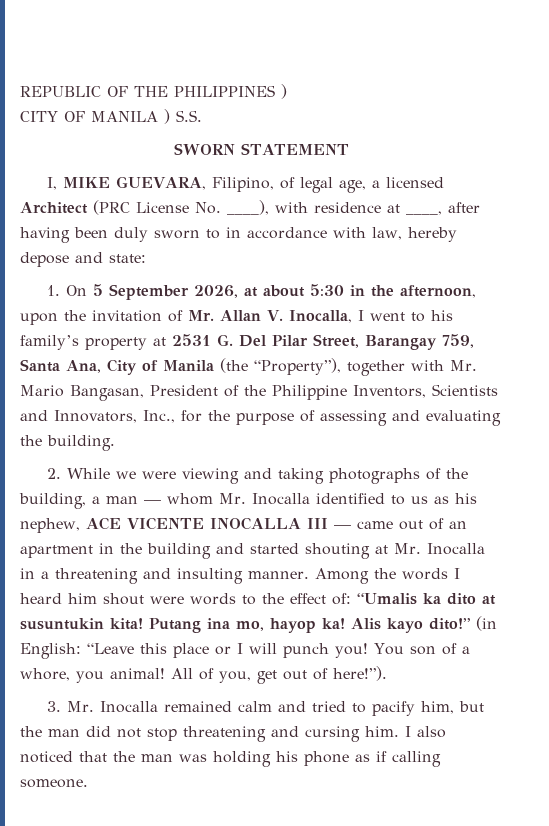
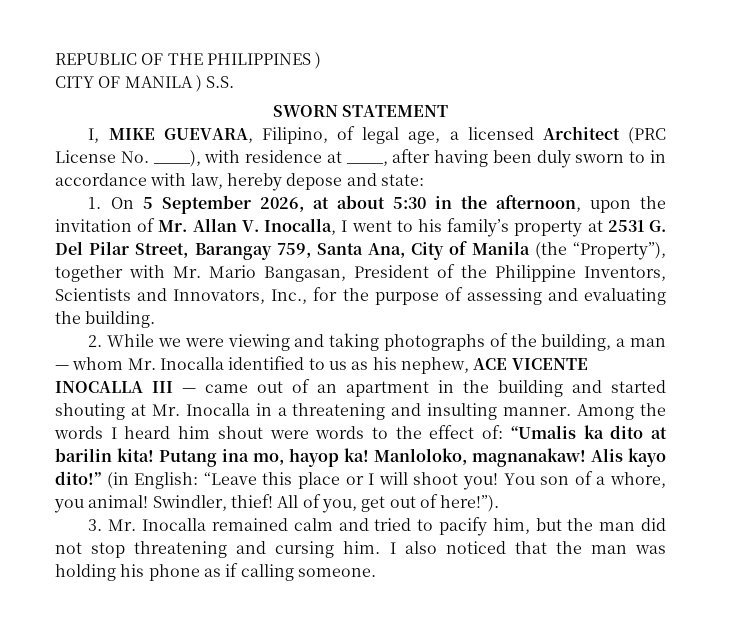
[20,618,104,630] susuntukin -> [55,448,112,462] barilin
(345, 623) none -> [374,448,586,467] Manloloko, magnanakaw!
[283,643,329,658] punch -> [413,472,459,485] shoot
(165, 673) none -> [152,494,273,511] Swindler, thief!

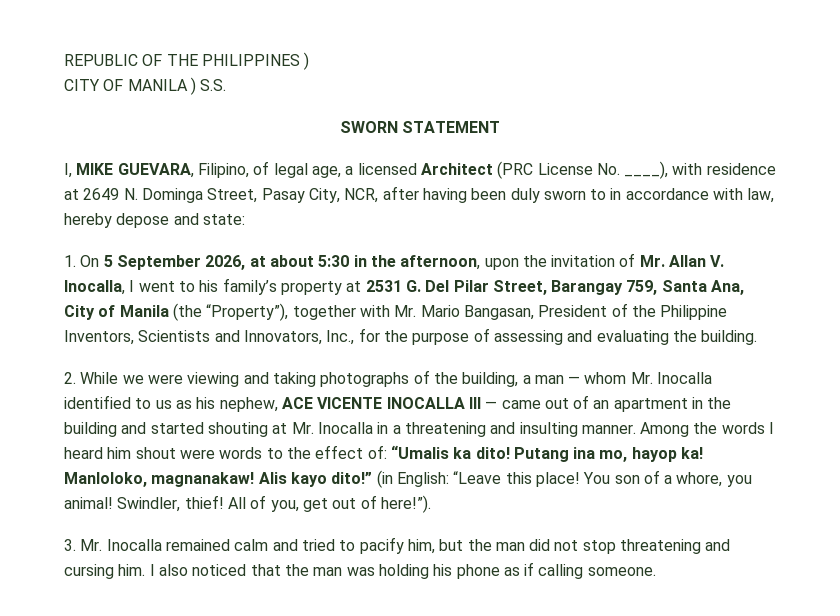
[345,161,388,166] ____, -> [83,188,379,203] 2649 N. Dominga Street, Pasay City, NCR,
[610,425,667,439] [55,448,154,462] dito at barilin kita! -> [475,447,510,459] dito!
[298,472,499,490] place or I will shoot you! -> [535,472,580,487] place!

